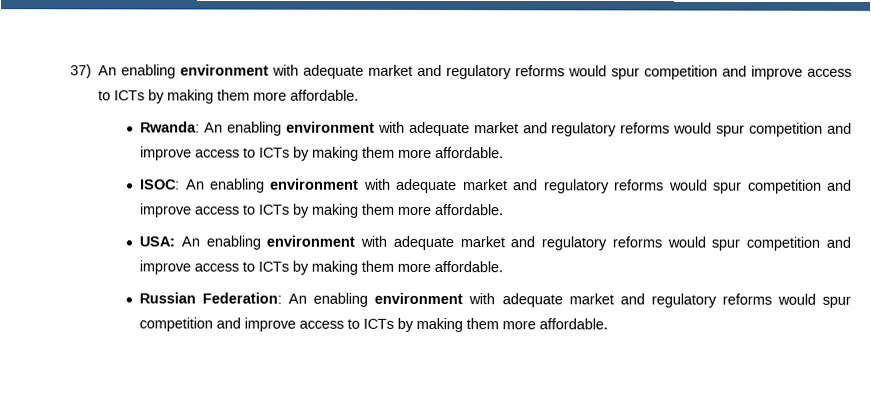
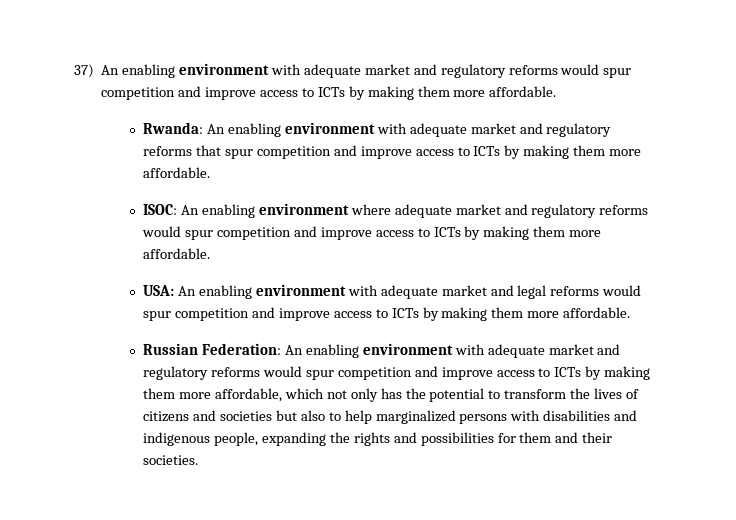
[673,122,713,134] would -> [196,145,222,156] that
[363,178,391,190] with -> [350,204,391,215] where
[541,236,608,251] regulatory -> [517,285,547,299] legal
[539,318,609,330] affordable. -> [214,388,639,402] [143,410,638,424] [143,432,613,446] [143,455,199,465] affordable, which not only has the potential to transform the lives of citizens and societies but also to help marginalized persons with disabilities and indigenous people, expanding the rights and possibilities for them and their societies.

